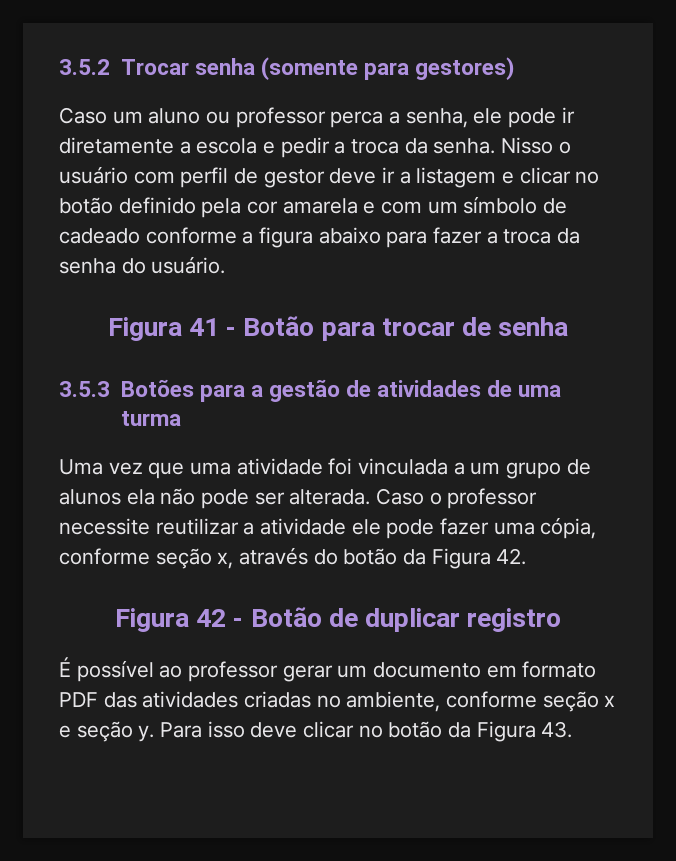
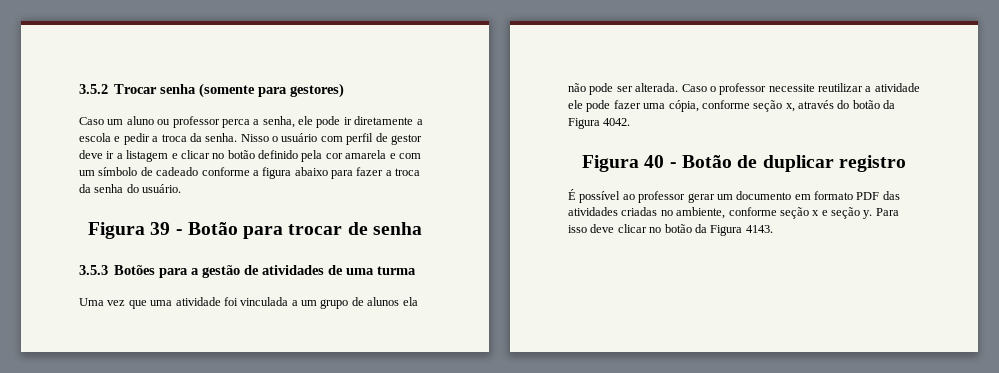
[189,318,220,336] 41 -> [150,222,171,235] 39
[496,548,527,565] [115,608,227,632] 42. // Figura 42 -> [603,118,631,126] [582,155,665,172] 4042. // Figura 40
[541,721,573,738] 43. -> [745,225,773,233] 4143.

